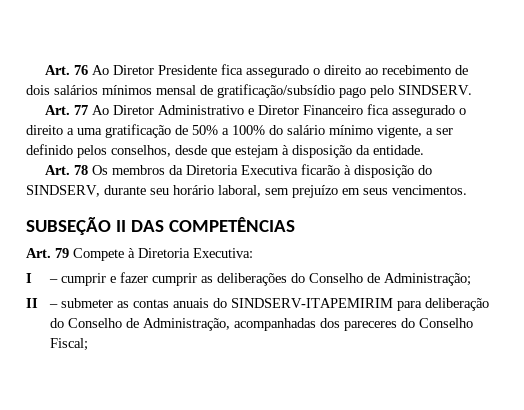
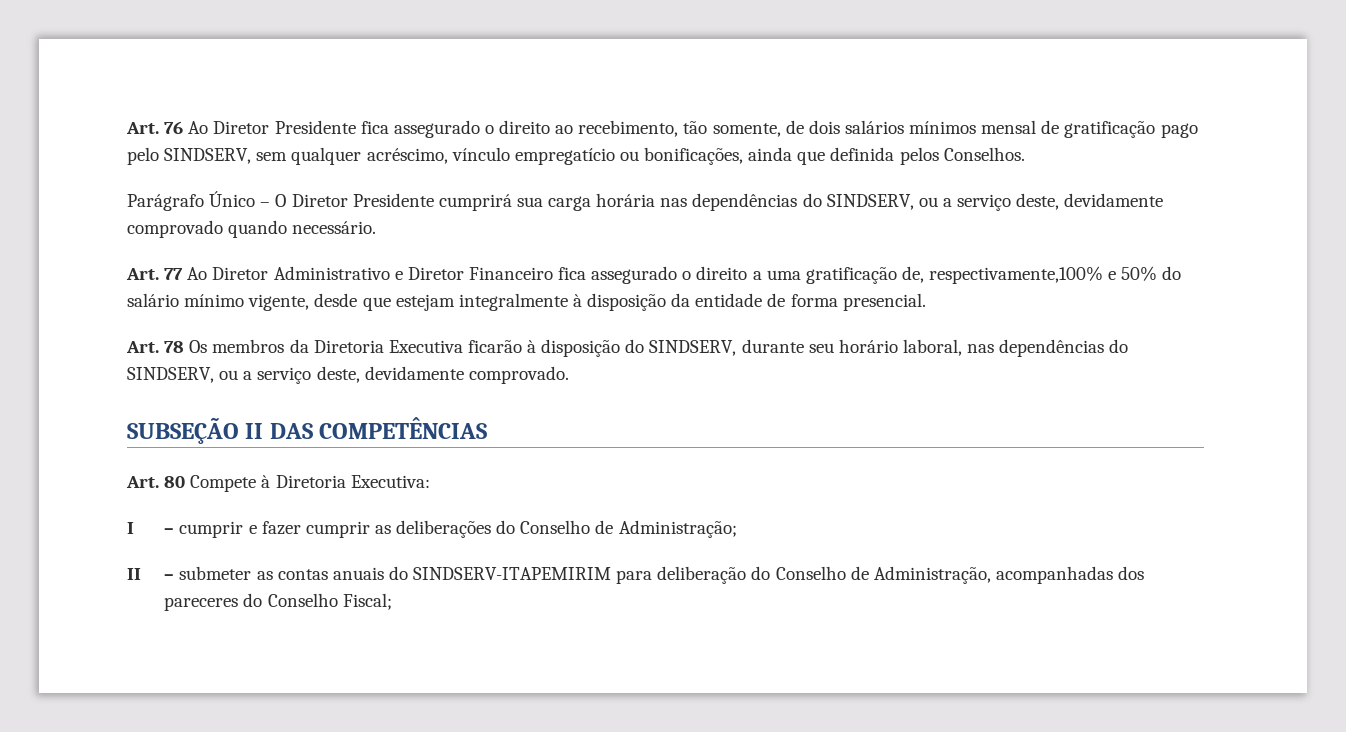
[381,65,451,75] recebimento -> [578,120,781,137] recebimento, tão somente,
[217,84,335,98] gratificação/subsídio -> [1064,121,1156,138] gratificação
[398,85,472,95] SINDSERV. -> [164,147,1025,165] [127,191,1164,211] [127,220,377,238] SINDSERV, sem qualquer acréscimo, vínculo empregatício ou bonificações, ainda que definida pelos Conselhos. // Parágrafo Único – O Diretor Presidente cumprirá sua carga horária nas dependências do SINDSERV, ou a serviço deste, devidamente comprovado quando necessário.
[175,125,453,138] [26,144,171,158] de 50% a 100% do salário mínimo vigente, a ser definido pelos conselhos, -> [901,266,1182,284] [127,293,310,311] de, respectivamente,100% e 50% do salário mínimo vigente,
(279, 151) none -> [458,293,568,311] integralmente
[373,145,424,155] entidade. -> [695,293,926,311] entidade de forma presencial.
[265,185,467,198] sem prejuízo em seus vencimentos. -> [967,339,1129,357] [127,366,569,384] nas dependências do SINDSERV, ou a serviço deste, devidamente comprovado.
[55,248,69,258] 79 -> [164,476,186,488] 80

